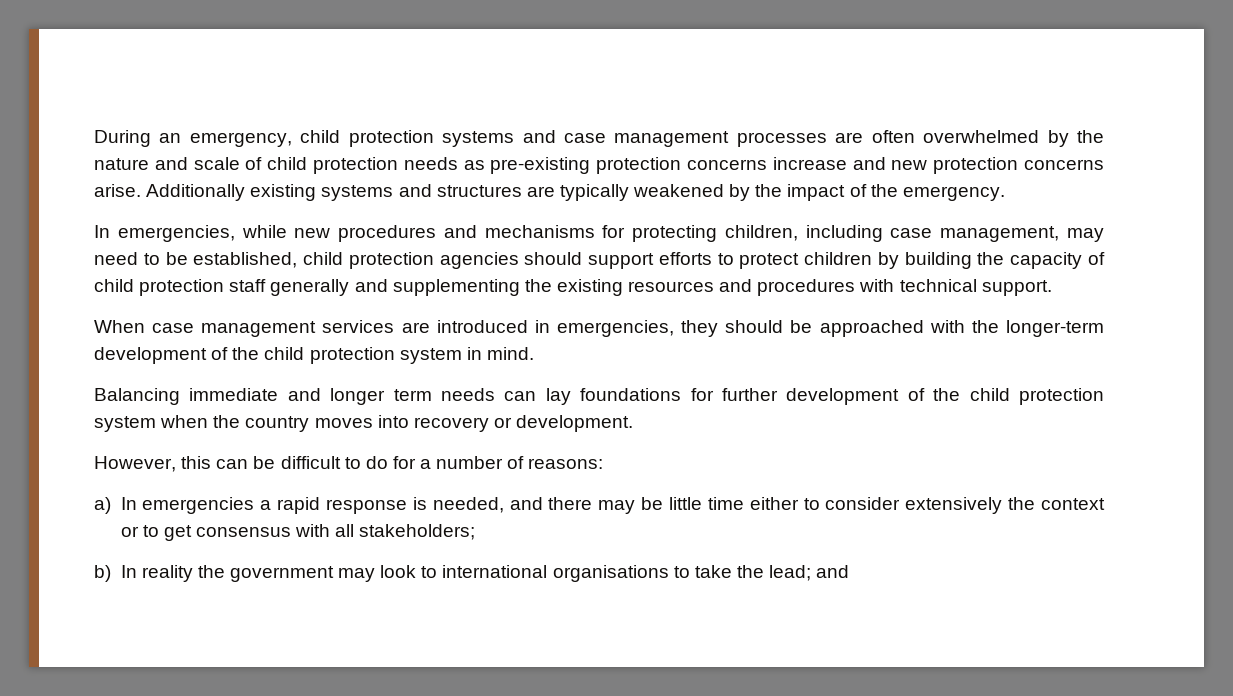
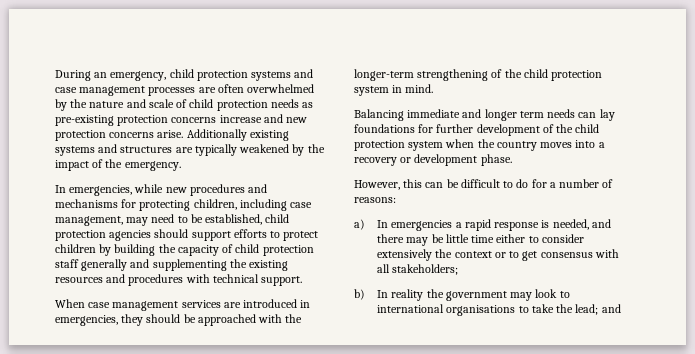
[94,347,207,364] development -> [417,69,489,81] strengthening
(409, 421) none -> [598,142,605,148] a
[516,415,634,432] development. -> [414,154,512,166] development phase.

